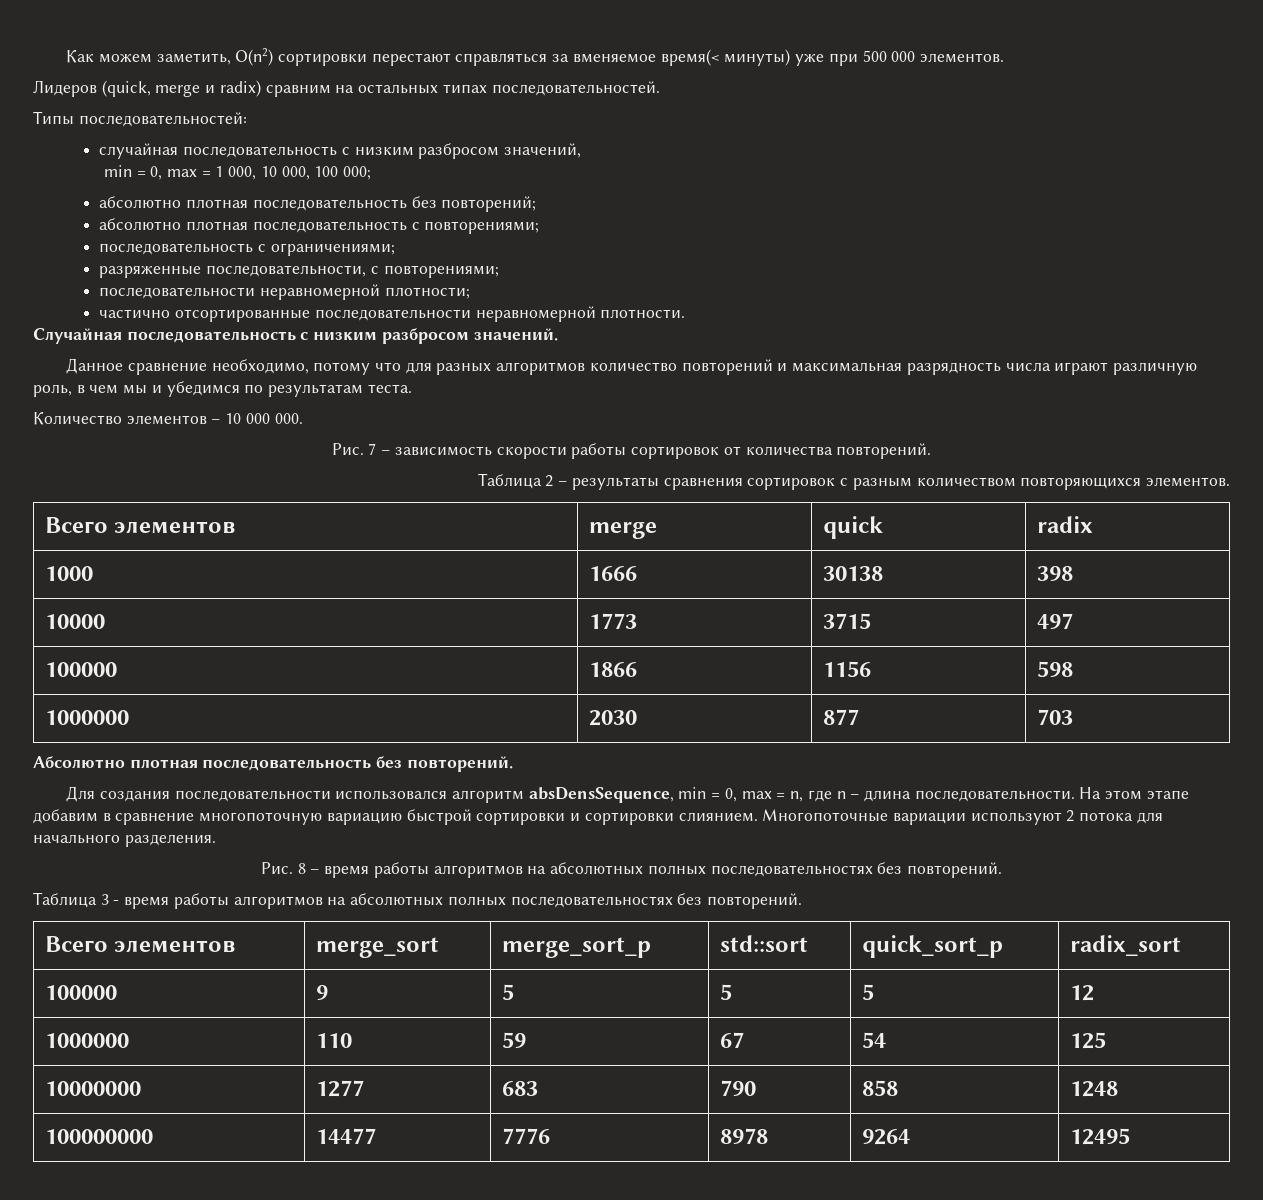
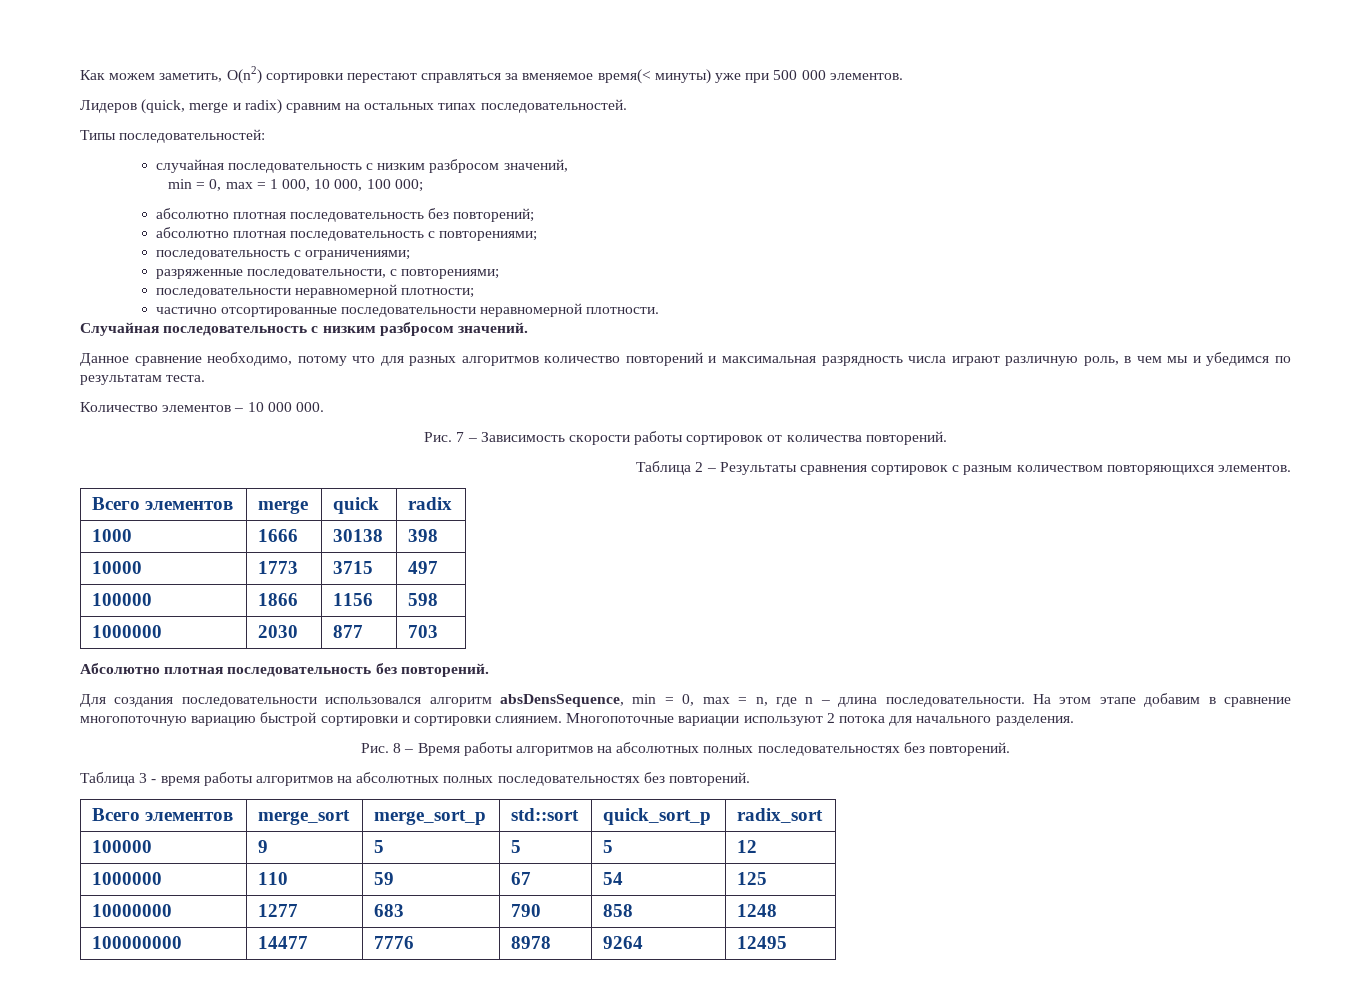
[394,446,492,456] зависимость -> [480,432,565,442] Зависимость
[571,477,659,490] результаты -> [719,462,797,475] Результаты
[324,865,370,878] время -> [417,743,460,756] Время

